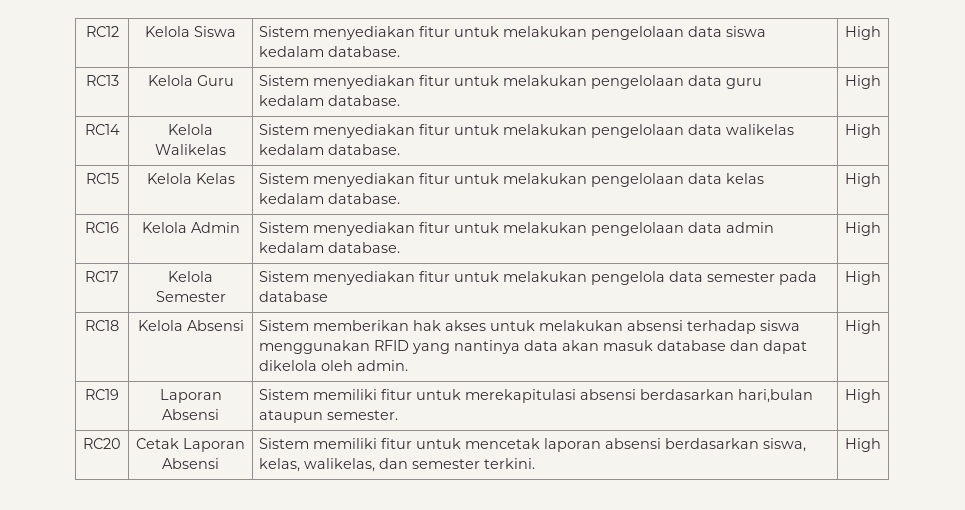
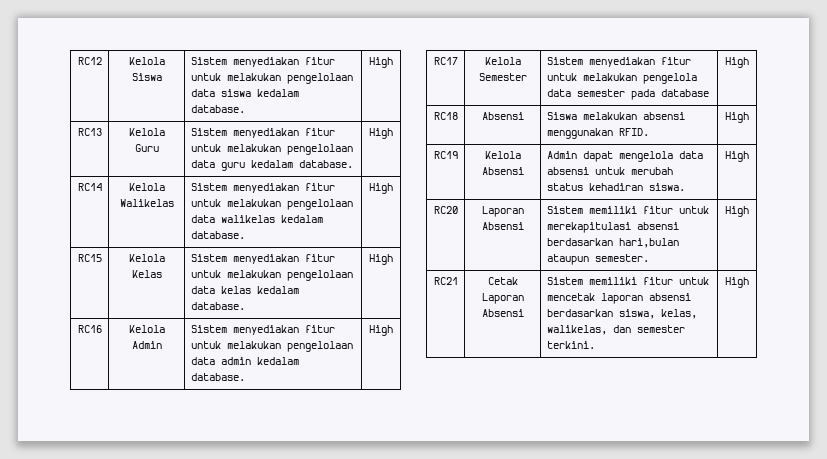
[137,320,244,331] [259,320,801,334] [259,340,808,354] [259,360,409,371] [845,320,881,334] [85,389,119,400] Kelola Absensi | Sistem memberikan hak akses untuk melakukan absensi terhadap siswa menggunakan RFID yang nantinya data akan masuk database dan dapat dikelola oleh admin. | High // RC19 -> [481,112,524,120] [546,112,685,120] [546,128,649,139] [725,112,749,123] [433,151,458,159] [484,151,521,159] [481,167,524,175] [546,151,703,162] [546,167,673,175] [546,183,685,191] [725,151,749,162] [433,206,458,214] Absensi | Siswa melakukan absensi menggunakan RFID. | High // RC19 | Kelola Absensi | Admin dapat mengelola data absensi untuk merubah status kehadiran siswa. | High // RC20
[83,438,121,449] RC20 -> [433,277,458,285] RC21

